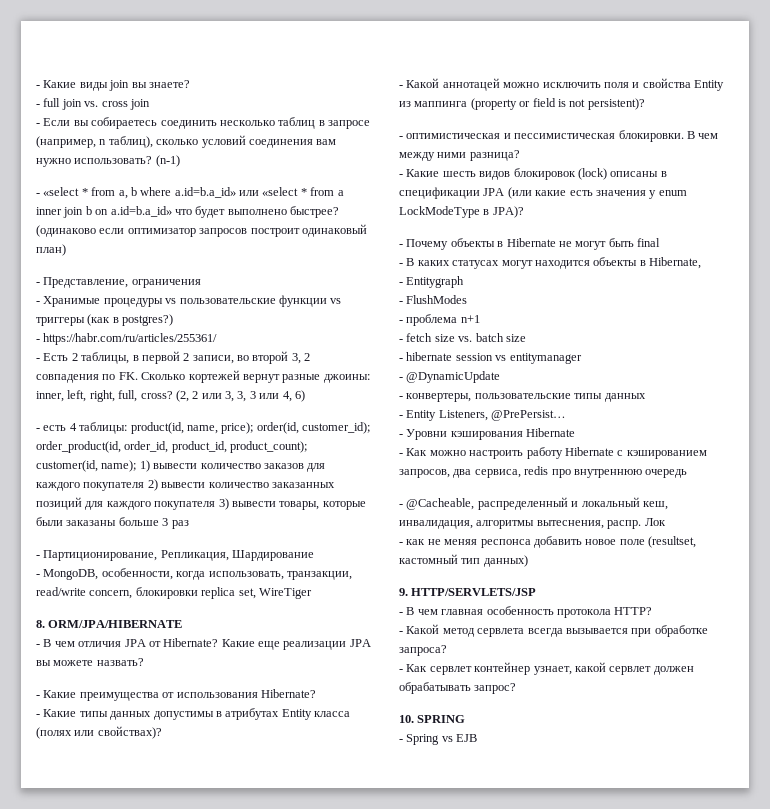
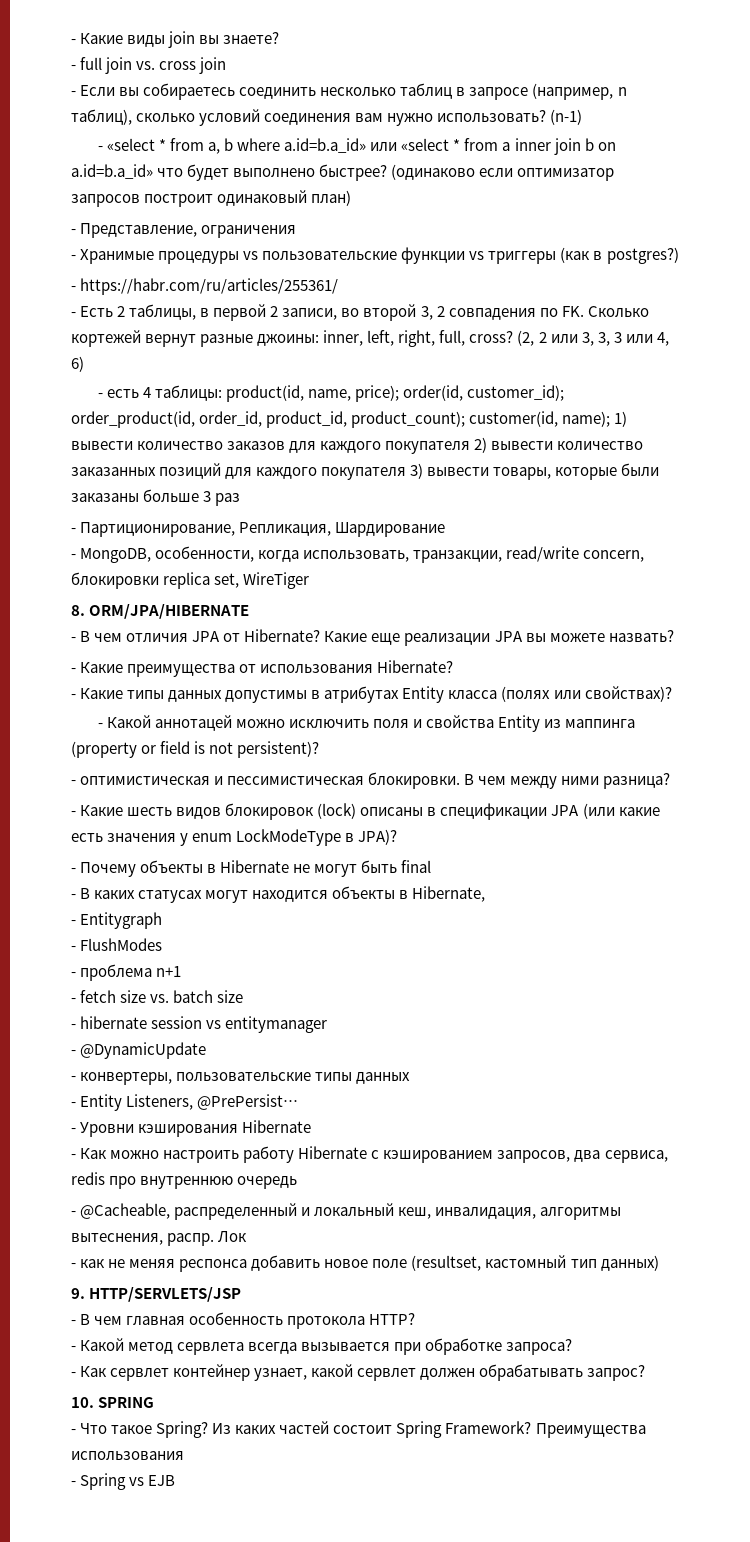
(466, 719) none -> [71,1421,646,1438] [71,1451,184,1460] // - Что такое Spring? Из каких частей состоит Spring Framework? Преимущества использования

